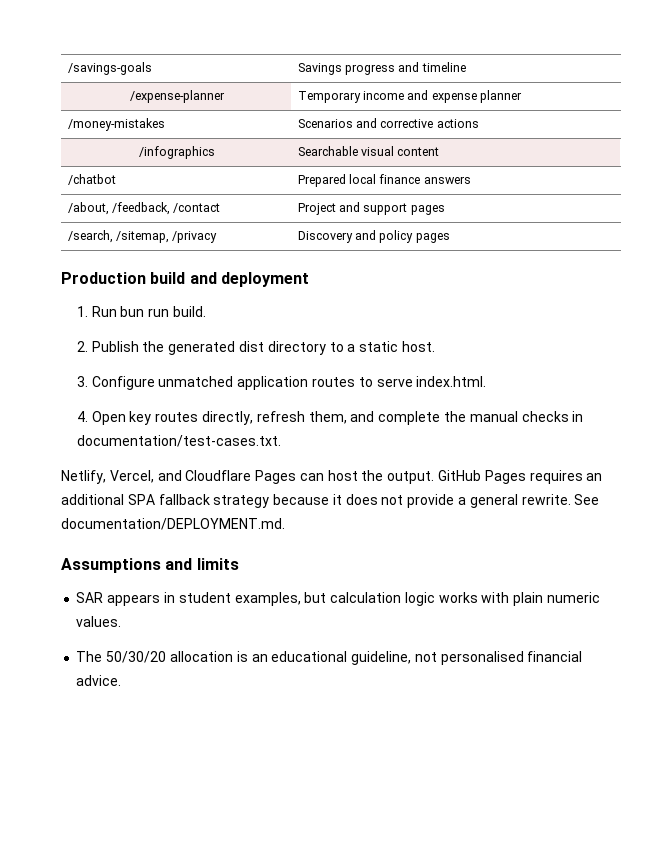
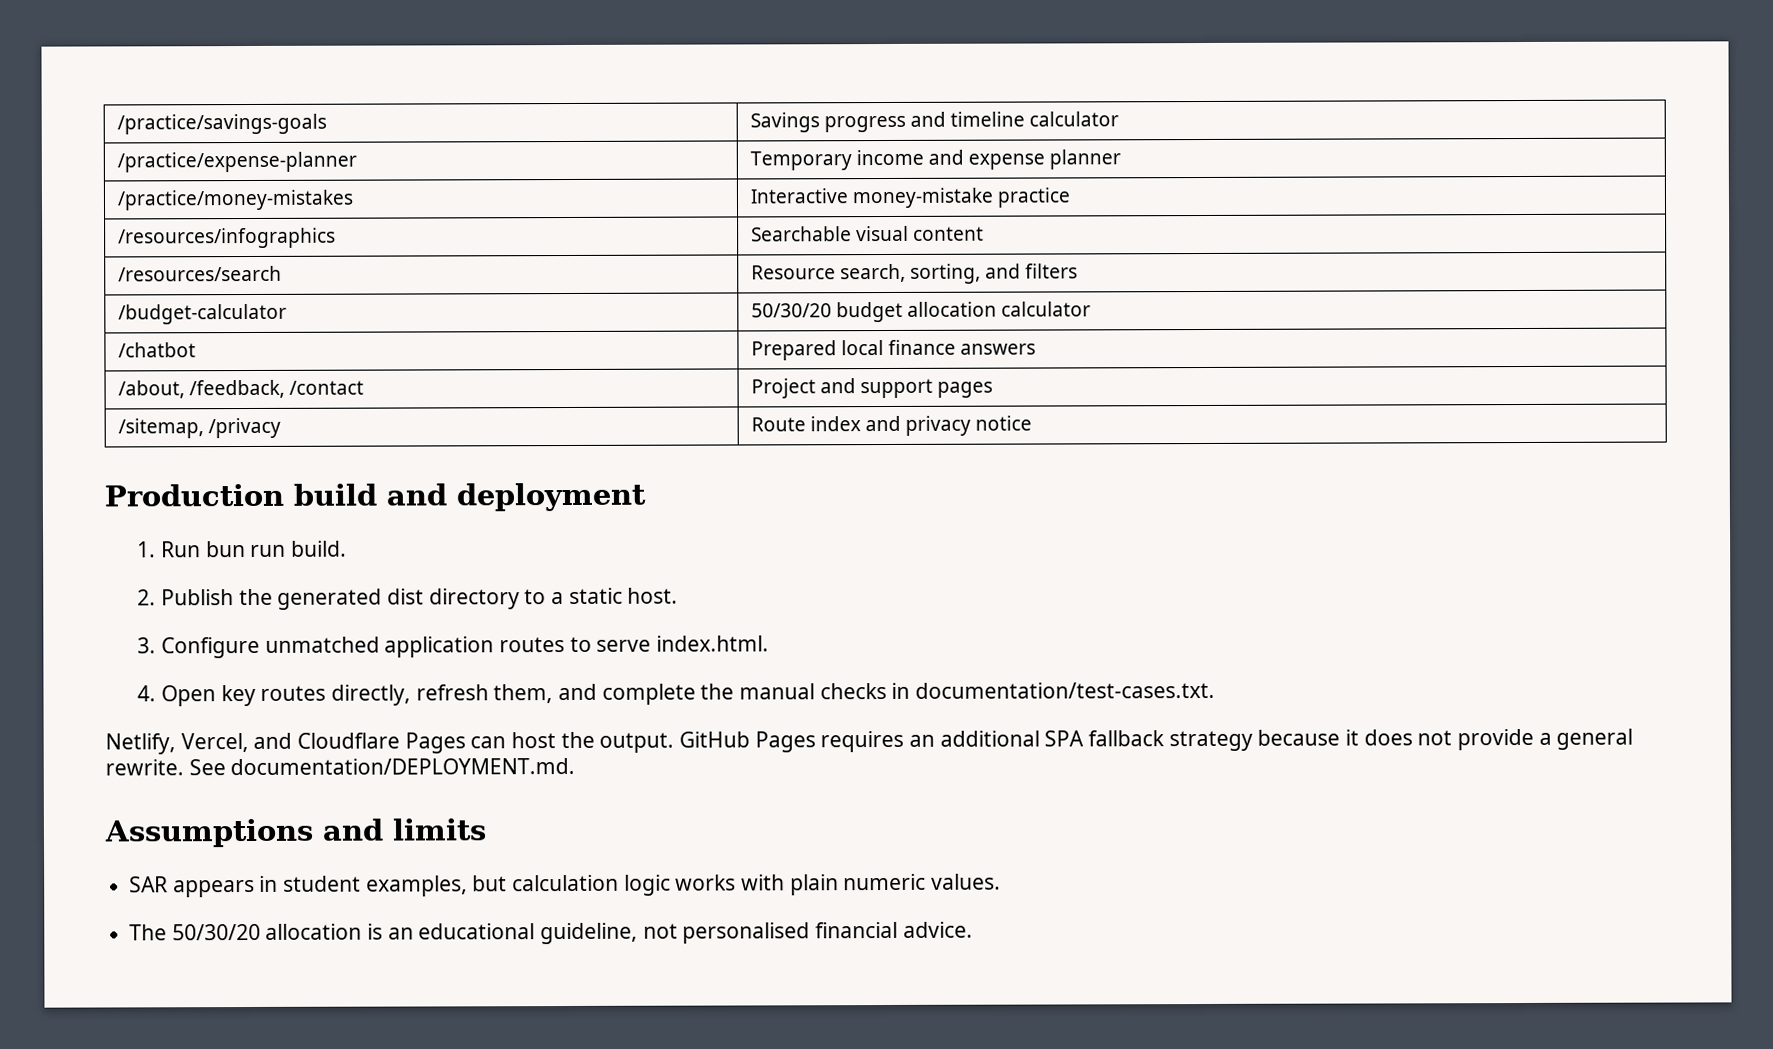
[67,62,152,75] /savings-goals -> [116,113,327,135] /practice/savings-goals
[129,90,225,103] // /expense-planner -> [1029,111,1120,127] [116,151,357,173] calculator // /practice/expense-planner
[67,118,165,131] [297,118,479,128] [138,146,215,159] [297,146,440,156] /money-mistakes | Scenarios and corrective actions // /infographics | Searchable visual content -> [116,189,354,211] [749,187,1071,209] [117,227,336,249] [750,225,984,242] [117,265,282,282] [750,263,1079,284] [117,303,287,325] [750,301,1091,323] /practice/money-mistakes | Interactive money-mistake practice // /resources/infographics | Searchable visual content // /resources/search | Resource search, sorting, and filters // /budget-calculator | 50/30/20 budget allocation calculator
[67,230,113,243] /search, -> (993, 389) none
[297,230,450,243] Discovery and policy pages -> [750,415,1033,436] Route index and privacy notice

